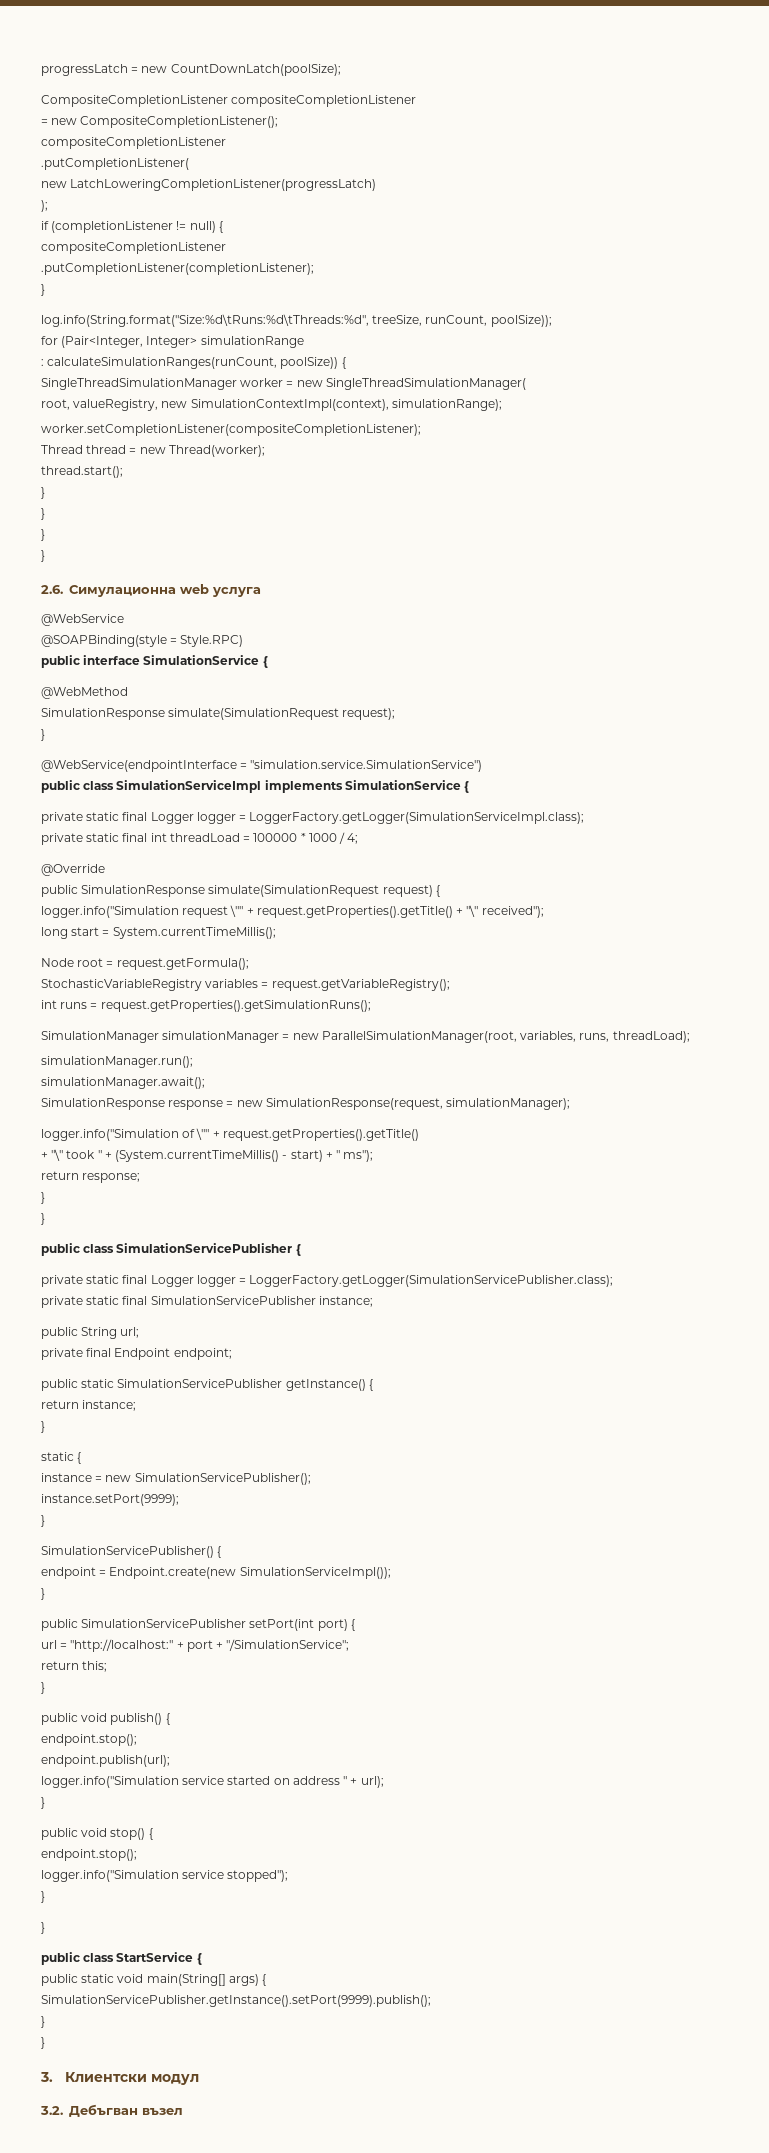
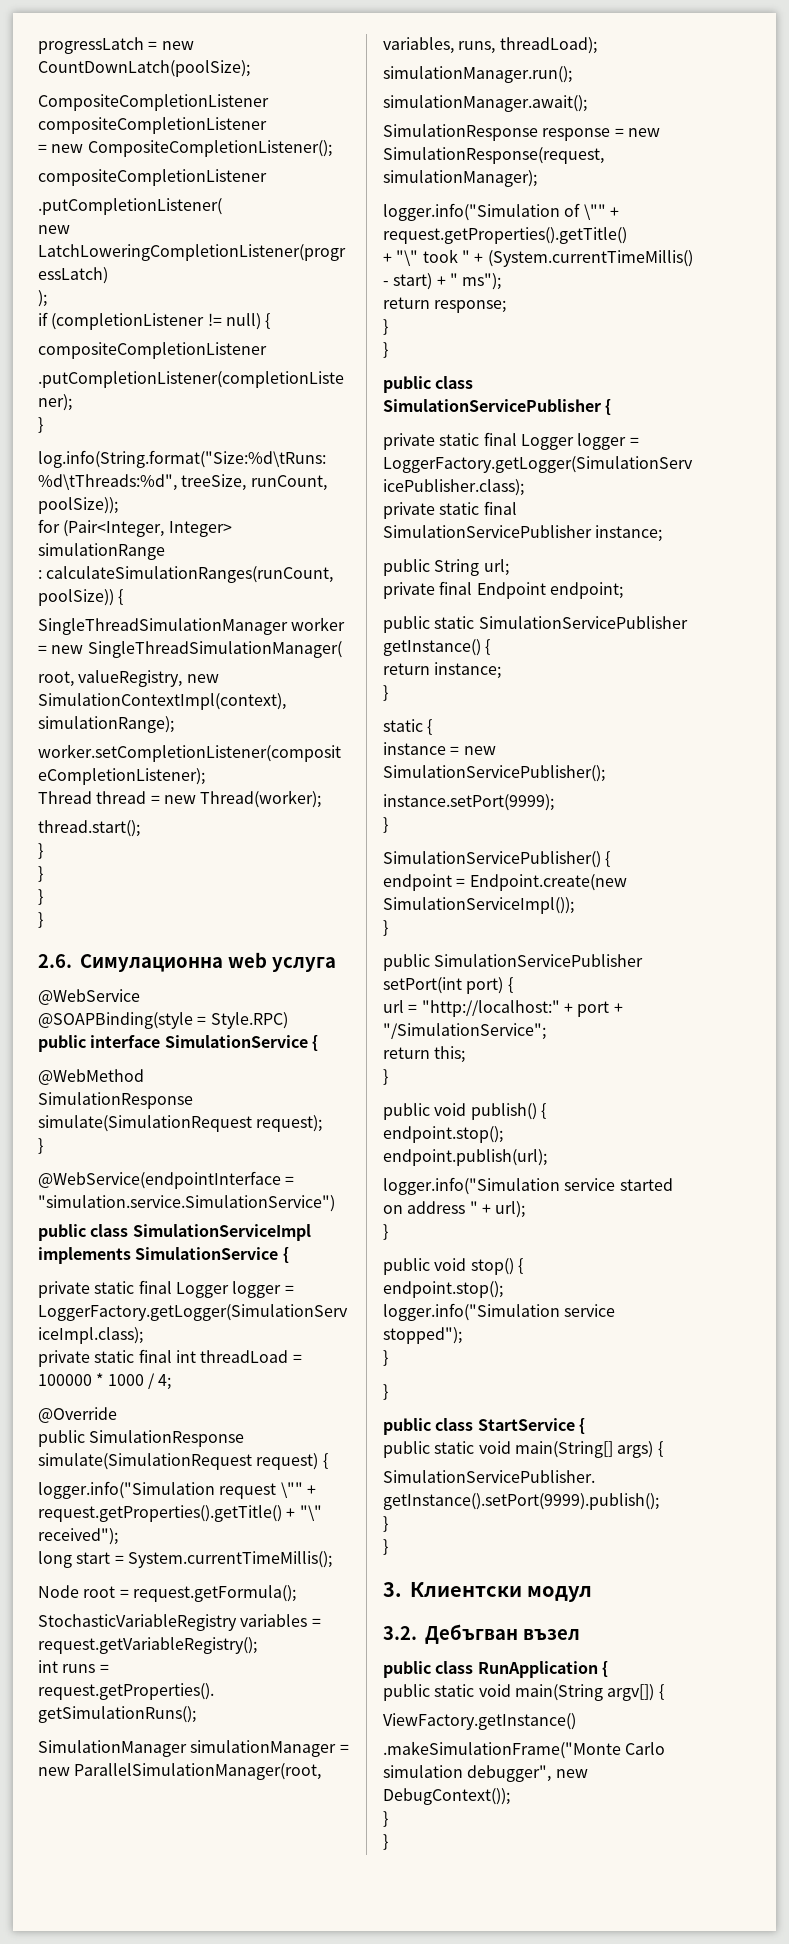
(183, 2111) none -> [383,1661,608,1678] [383,1684,664,1701] [383,1713,576,1730] [383,1741,666,1759] [383,1765,588,1782] [383,1788,510,1805] [383,1811,388,1827] [383,1834,388,1850] // public class RunApplication { // public static void main(String argv[]) { // ViewFactory.getInstance() // .makeSimulationFrame("Monte Carlo simulation debugger", new DebugContext()); // } // }

